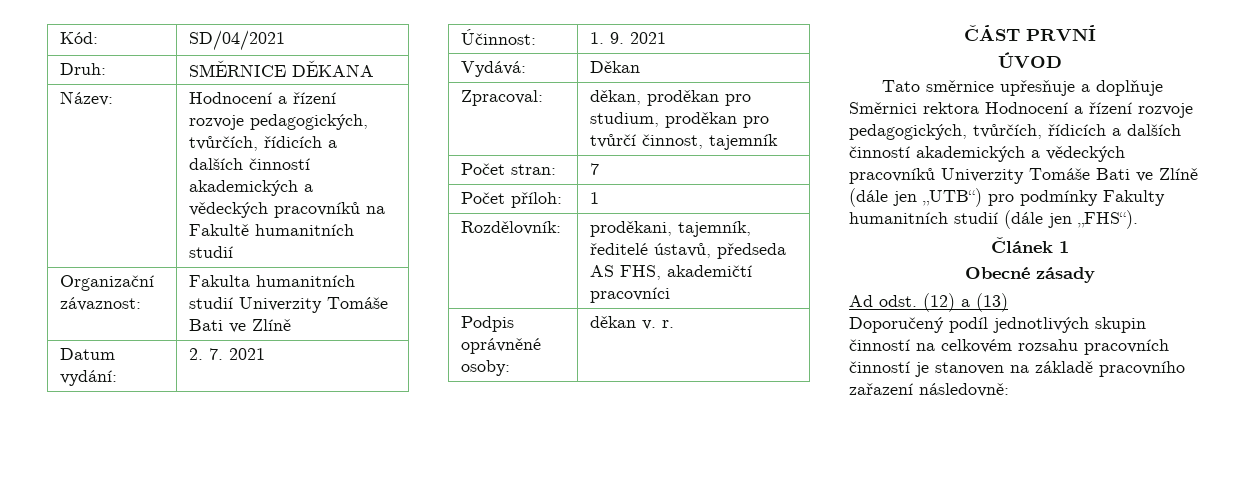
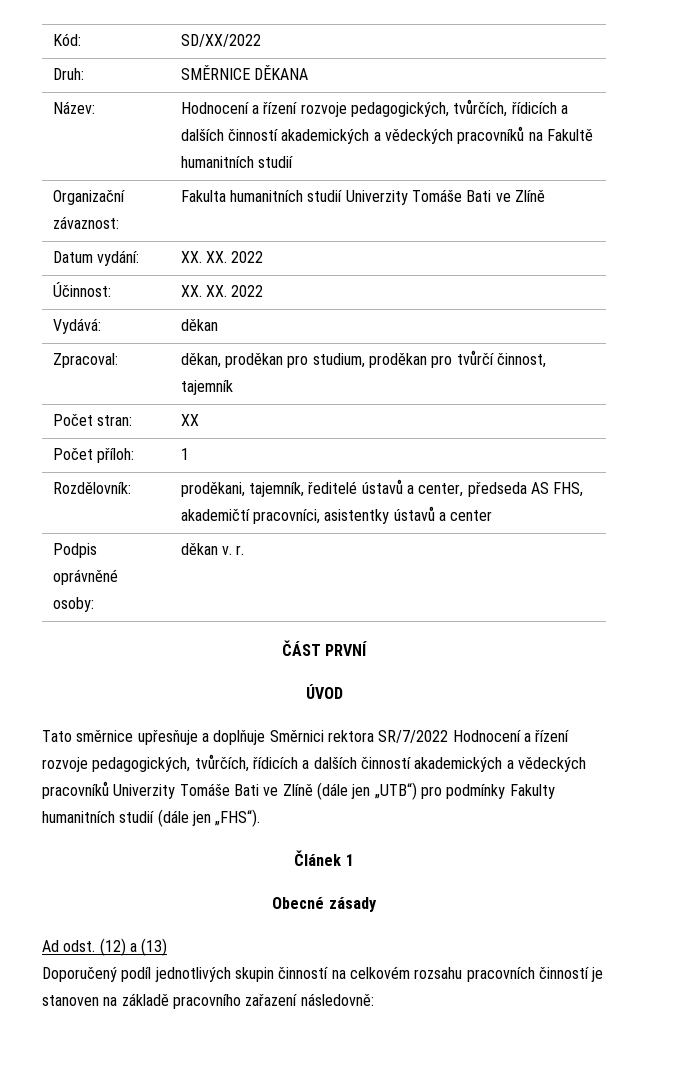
[188,30,285,51] SD/04/2021 -> [180,34,261,47] SD/XX/2022
[188,348,265,360] [460,29,536,45] [589,32,666,44] 2. 7. 2021 // Účinnost: | 1. 9. 2021 -> [180,251,264,263] [52,282,111,297] [180,285,264,297] XX. XX. 2022 // Účinnost: | XX. XX. 2022
[589,61,640,73] Děkan -> [180,319,218,331] děkan
[589,163,599,175] 7 -> [180,414,199,426] XX
[653,243,711,258] ústavů, -> [361,479,464,497] ústavů a center,
[589,287,670,303] pracovníci -> [253,506,493,524] pracovníci, asistentky ústavů a center
(979, 108) none -> [378,730,449,743] SR/7/2022

